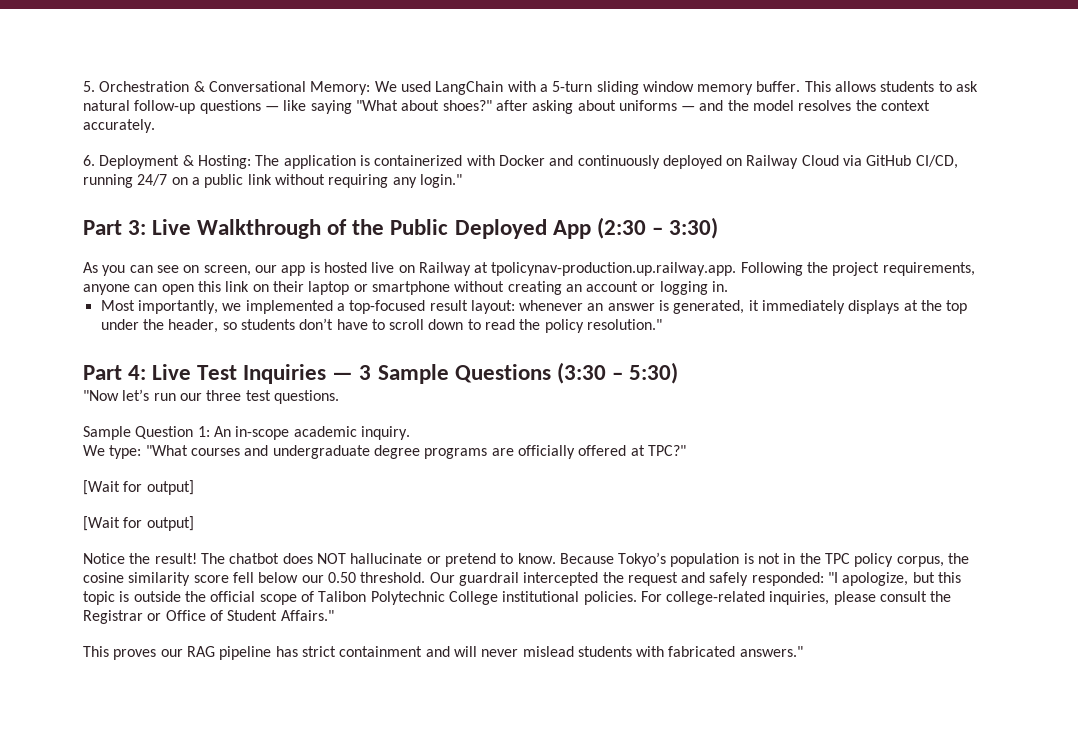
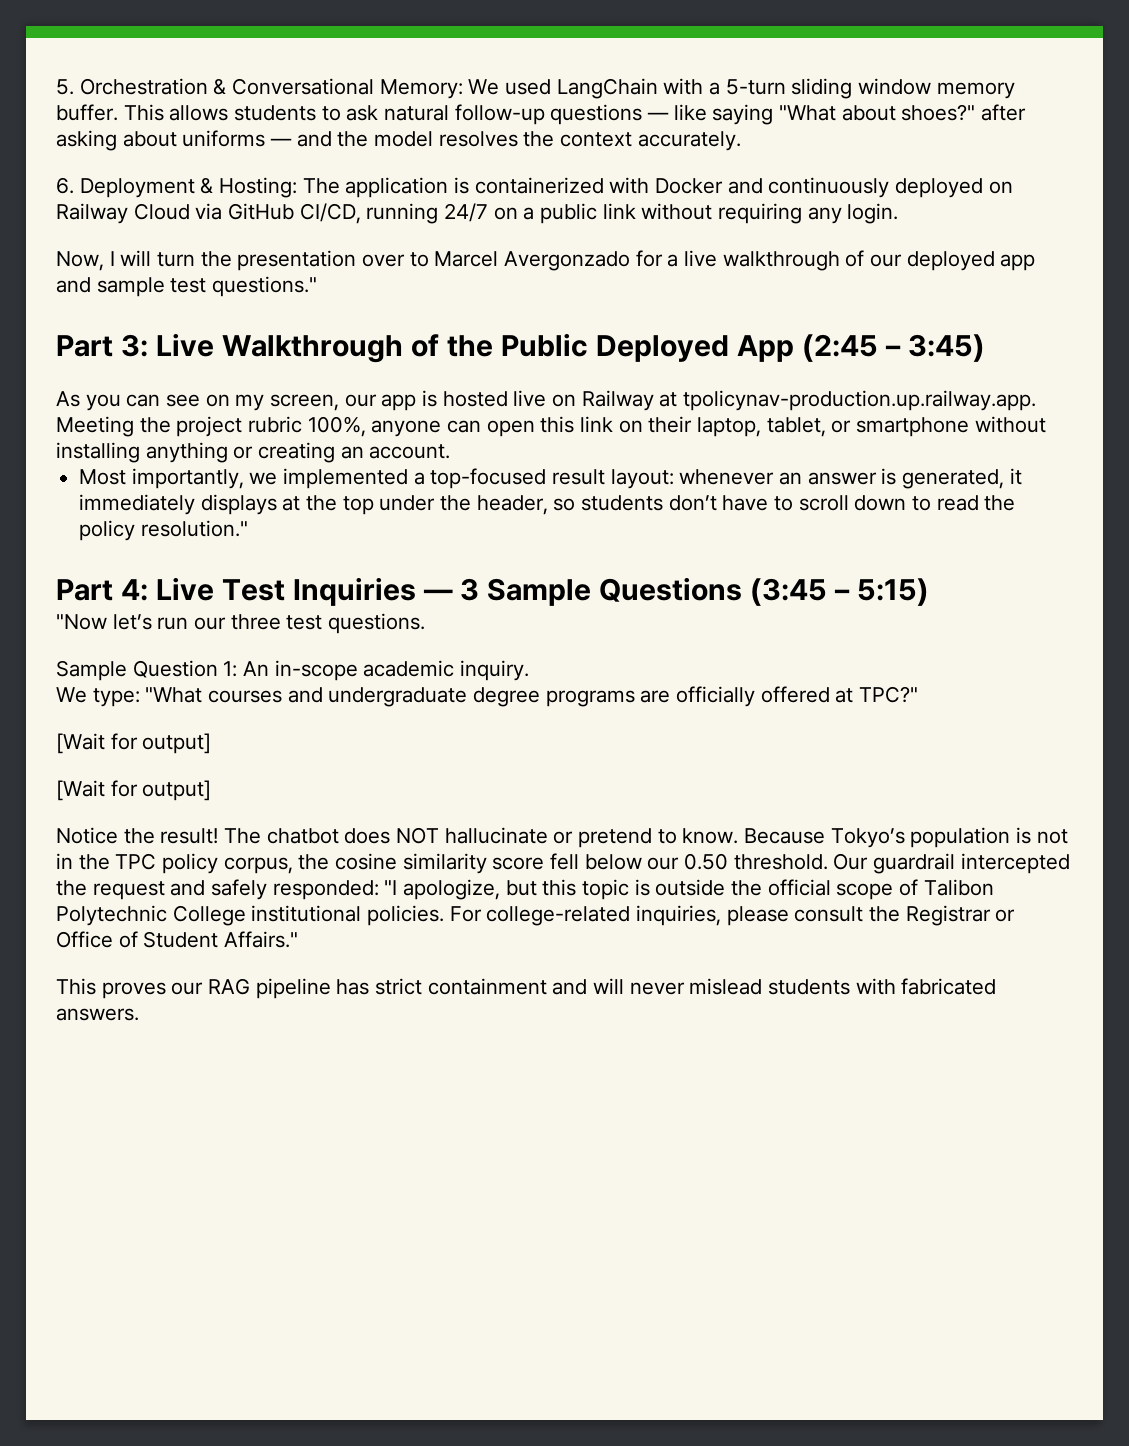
[419,174,462,188] login." -> [847,203,899,224] [56,250,1036,271] [56,276,318,297] login. // Now, I will turn the presentation over to Marcel Avergonzado for a live walkthrough of our deployed app and sample test questions."
[596,217,718,239] (2:30 – 3:30) -> [801,334,985,362] (2:45 – 3:45)
(200, 269) none -> [235,394,265,411] my
[740,262,803,276] Following -> [56,416,134,437] Meeting
[882,262,975,276] requirements, -> [248,416,366,437] rubric 100%,
[308,281,350,295] laptop -> [697,417,826,437] laptop, tablet,
[507,281,729,295] creating an account or logging in. -> [56,442,451,463] installing anything or creating an account.
[556,362,678,384] (3:30 – 5:30) -> [749,578,929,606] (3:45 – 5:15)
[739,646,803,657] answers." -> [56,1008,139,1021] answers.

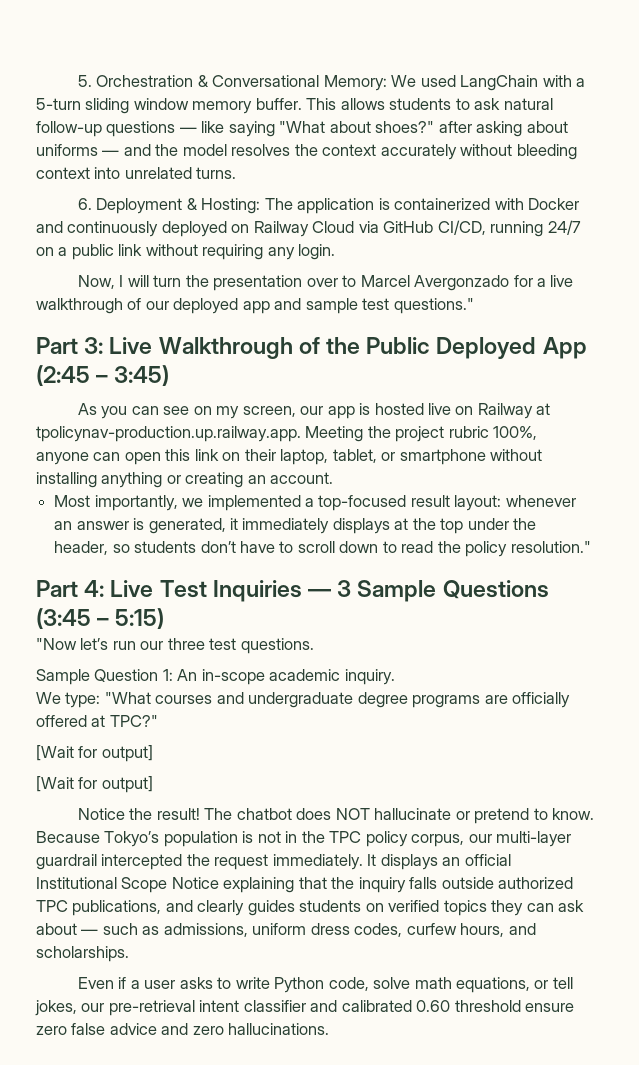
[637,131,741,151] accurately. -> [380,144,577,160] [36,167,237,179] accurately without bleeding context into unrelated turns.
[298,853,1070,874] [56,879,994,900] [56,905,1016,926] [56,931,299,948] [56,978,997,999] [56,1008,139,1021] the cosine similarity score fell below our 0.50 threshold. Our guardrail intercepted the request and safely responded: "I apologize, but this topic is outside the official scope of Talibon Polytechnic College institutional policies. For college-related inquiries, please consult the Registrar or Office of Student Affairs." // This proves our RAG pipeline has strict containment and will never mislead students with fabricated answers. -> [468,831,572,847] [36,854,511,870] [36,877,574,893] [36,900,585,916] [36,923,536,937] [36,946,129,962] [77,977,573,993] [35,1000,575,1016] [36,1023,330,1035] our multi-layer guardrail intercepted the request immediately. It displays an official Institutional Scope Notice explaining that the inquiry falls outside authorized TPC publications, and clearly guides students on verified topics they can ask about — such as admissions, uniform dress codes, curfew hours, and scholarships. // Even if a user asks to write Python code, solve math equations, or tell jokes, our pre-retrieval intent classifier and calibrated 0.60 threshold ensure zero false advice and zero hallucinations.

